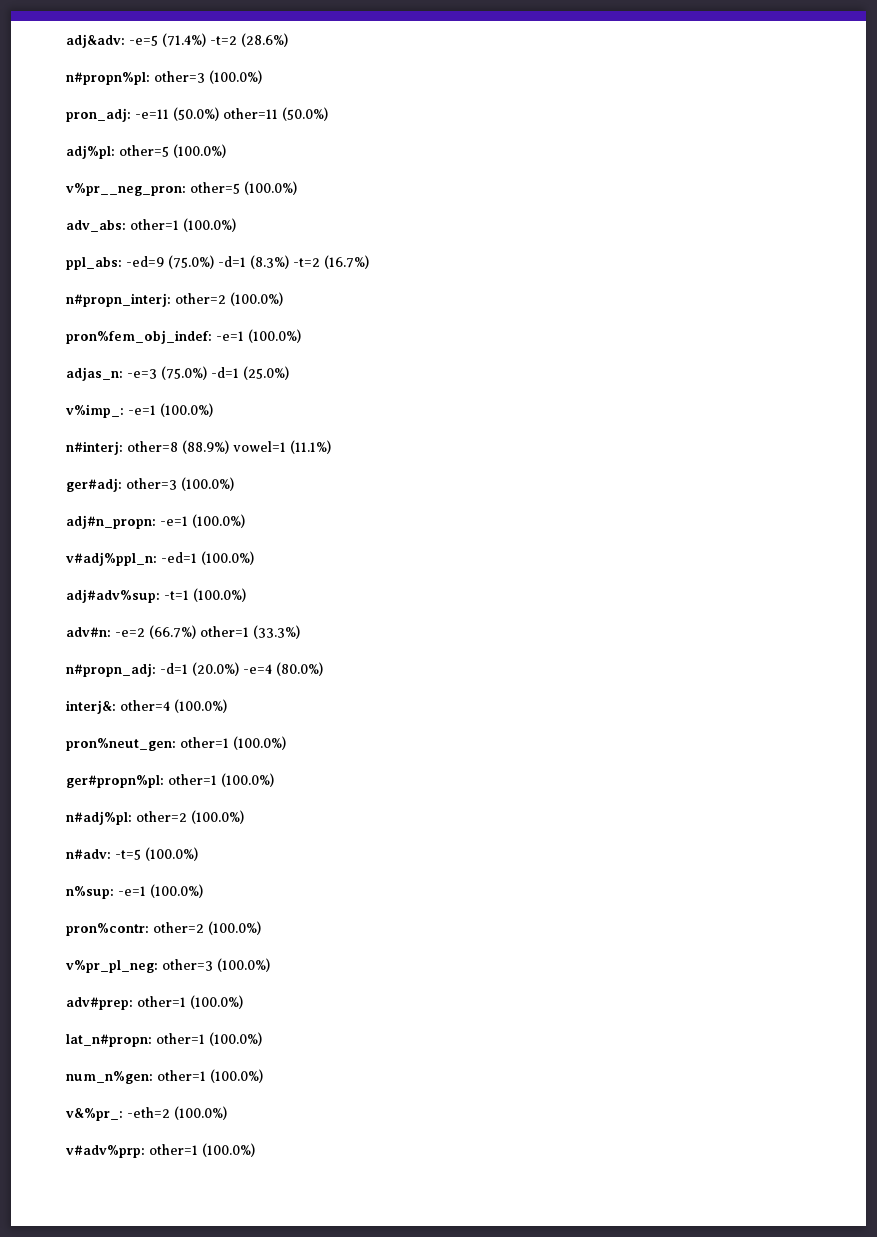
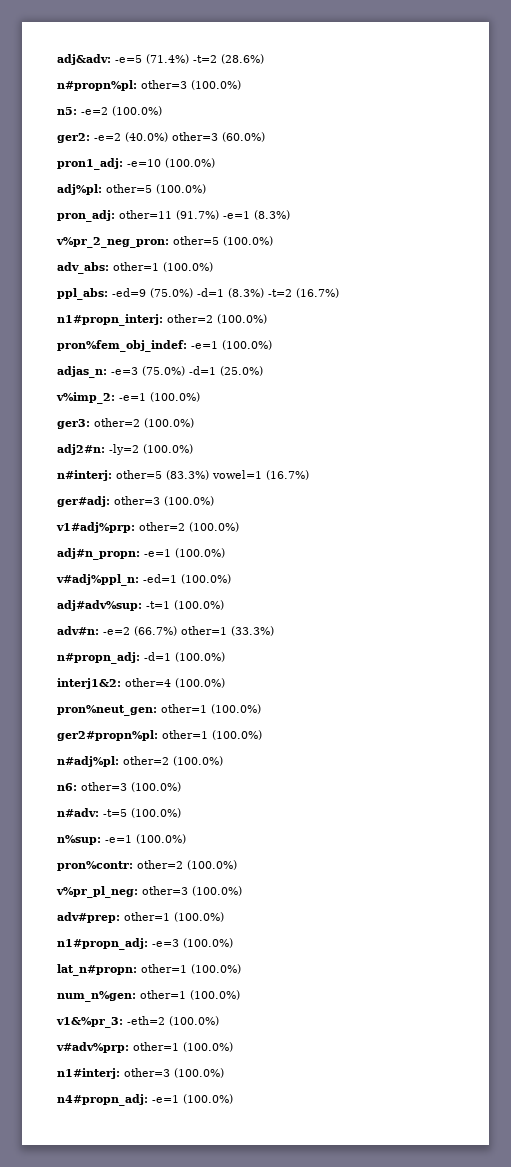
[66,107,328,122] [66,144,226,159] [65,183,186,196] pron_adj: -e=11 (50.0%) other=11 (50.0%) // adj%pl: other=5 (100.0%) // v%pr__neg_pron: -> [57,106,162,116] [57,132,265,143] [57,158,215,170] [57,184,206,195] [57,210,290,222] [56,237,169,248] n5: -e=2 (100.0%) // ger2: -e=2 (40.0%) other=3 (60.0%) // pron1_adj: -e=10 (100.0%) // adj%pl: other=5 (100.0%) // pron_adj: other=11 (91.7%) -e=1 (8.3%) // v%pr_2_neg_pron:
[66,293,171,307] n#propn_interj: -> [57,314,163,326] n1#propn_interj:
[65,403,213,418] [66,440,331,455] v%imp_: -e=1 (100.0%) // n#interj: other=8 (88.9%) vowel=1 (11.1%) -> [56,392,200,404] [57,418,194,429] [57,444,193,455] [57,470,309,481] v%imp_2: -e=1 (100.0%) // ger3: other=2 (100.0%) // adj2#n: -ly=2 (100.0%) // n#interj: other=5 (83.3%) vowel=1 (16.7%)
(234, 484) none -> [56,522,239,533] // v1#adj%prp: other=2 (100.0%)
[192,662,323,676] [66,700,116,714] (20.0%) -e=4 (80.0%) // interj&: -> [175,652,225,662] [57,678,121,689] (100.0%) // interj1&2:
[66,775,164,788] ger#propn%pl: -> [57,730,158,741] ger2#propn%pl:
(244, 817) none -> [57,782,181,792] // n6: other=3 (100.0%)
(243, 1002) none -> [57,938,233,950] // n1#propn_adj: -e=3 (100.0%)
[65,1108,123,1121] v&%pr_: -> [56,1017,123,1028] v1&%pr_3:
(255, 1150) none -> [57,1068,224,1079] [57,1094,233,1106] // n1#interj: other=3 (100.0%) // n4#propn_adj: -e=1 (100.0%)

